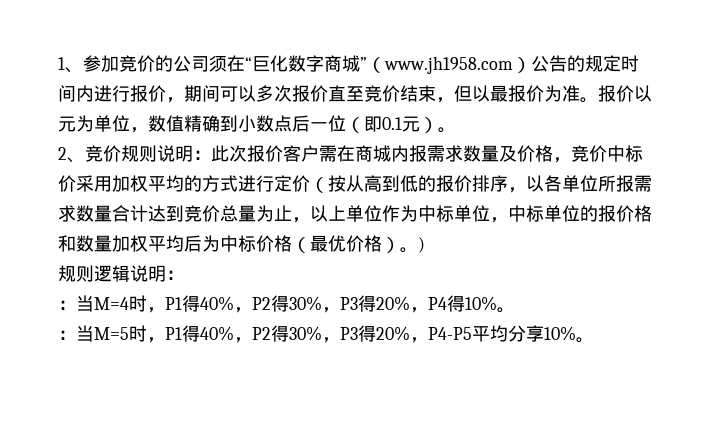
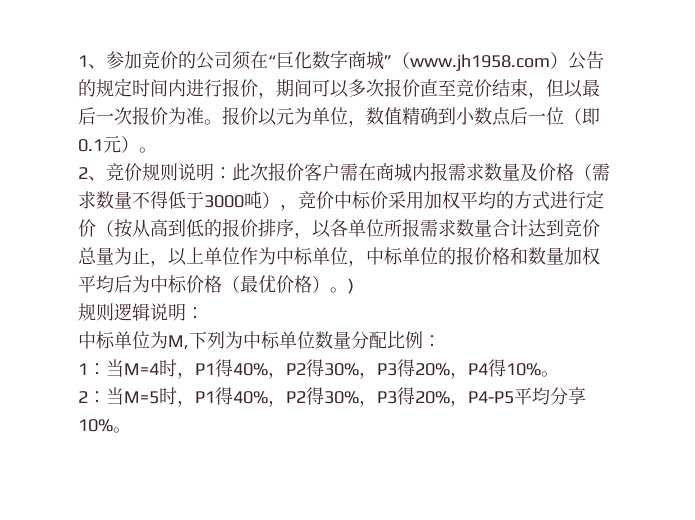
(508, 93) none -> [78,107,132,125] 后一次
(553, 153) none -> [574,163,610,181] [78,191,280,209] （需求数量不得低于3000吨）
(184, 275) none -> [78,331,441,350] [78,363,88,375] 中标单位为M,下列为中标单位数量分配比例： // 1
(515, 310) none -> [78,391,88,403] 2

